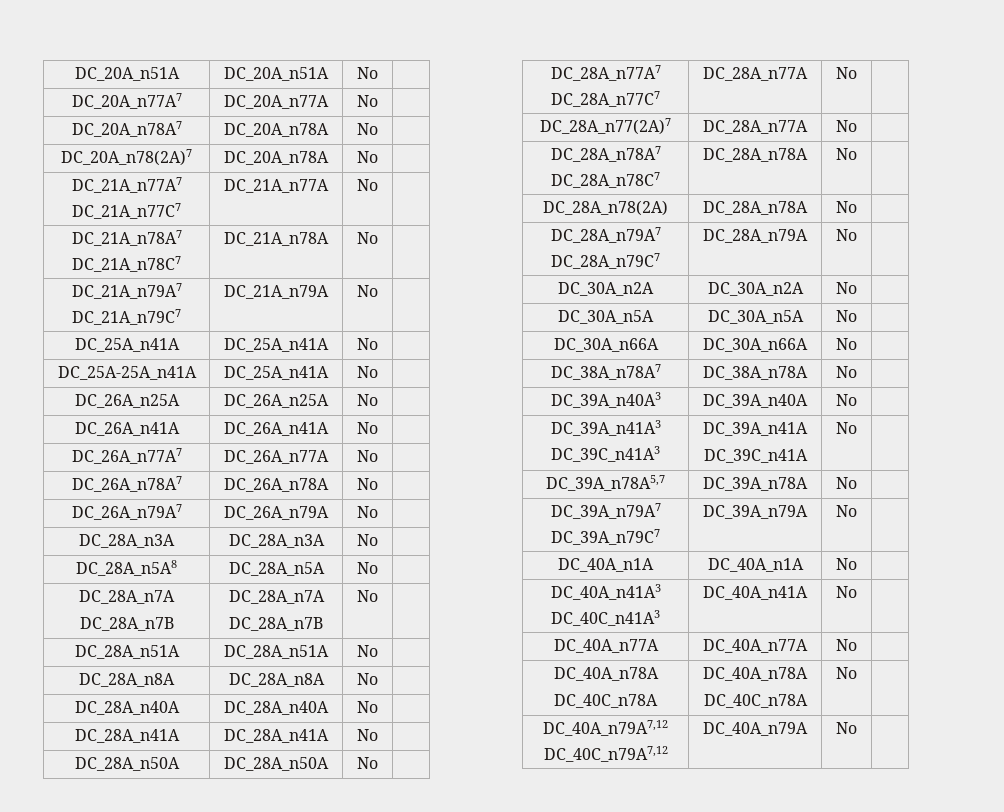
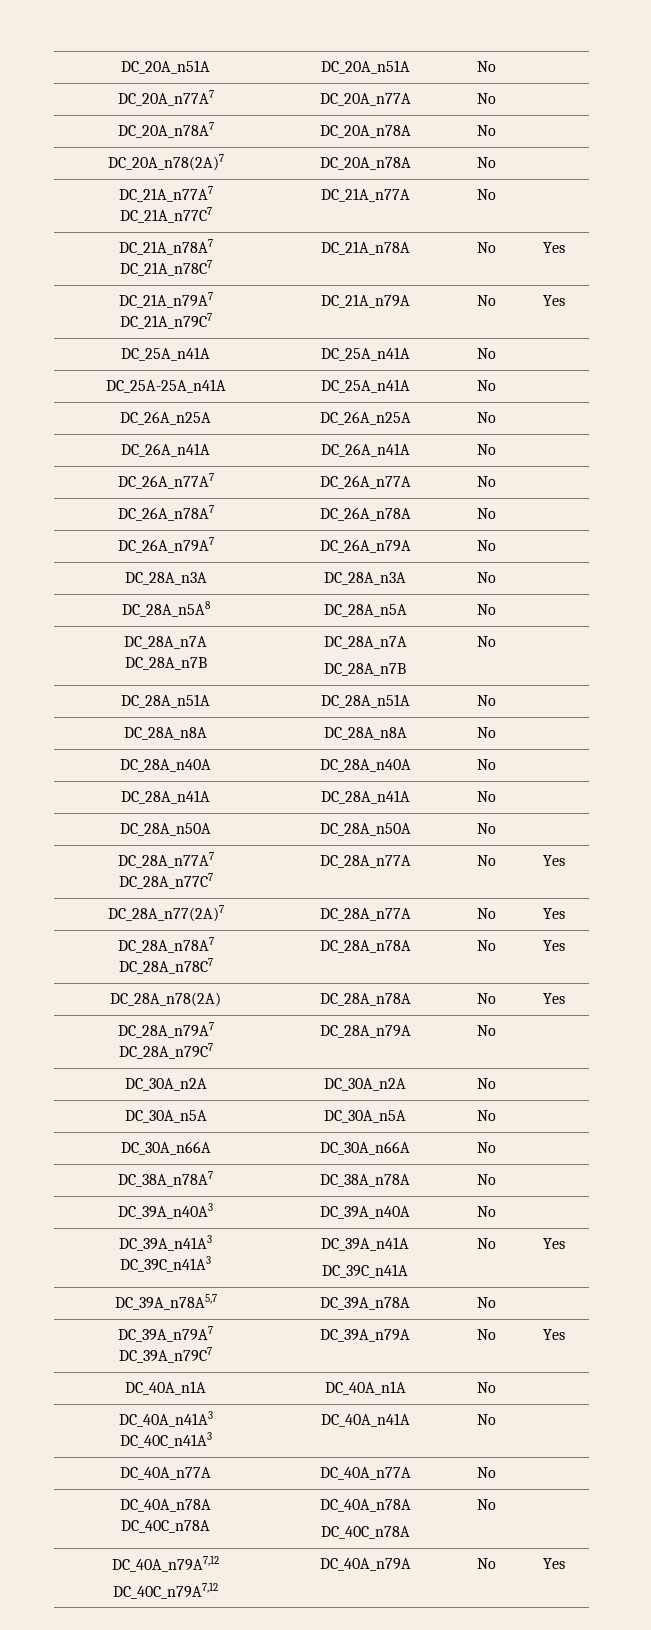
(378, 238) none -> [542,242,565,253] Yes
(378, 291) none -> [542,295,565,306] Yes
(857, 73) none -> [542,855,565,866] Yes
(857, 126) none -> [542,908,565,919] Yes
(857, 154) none -> [542,940,565,951] Yes
(857, 207) none -> [542,993,565,1004] Yes
(857, 428) none -> [542,1238,565,1249] Yes
(857, 511) none -> [542,1329,565,1340] Yes
(857, 728) none -> [542,1558,565,1569] Yes

